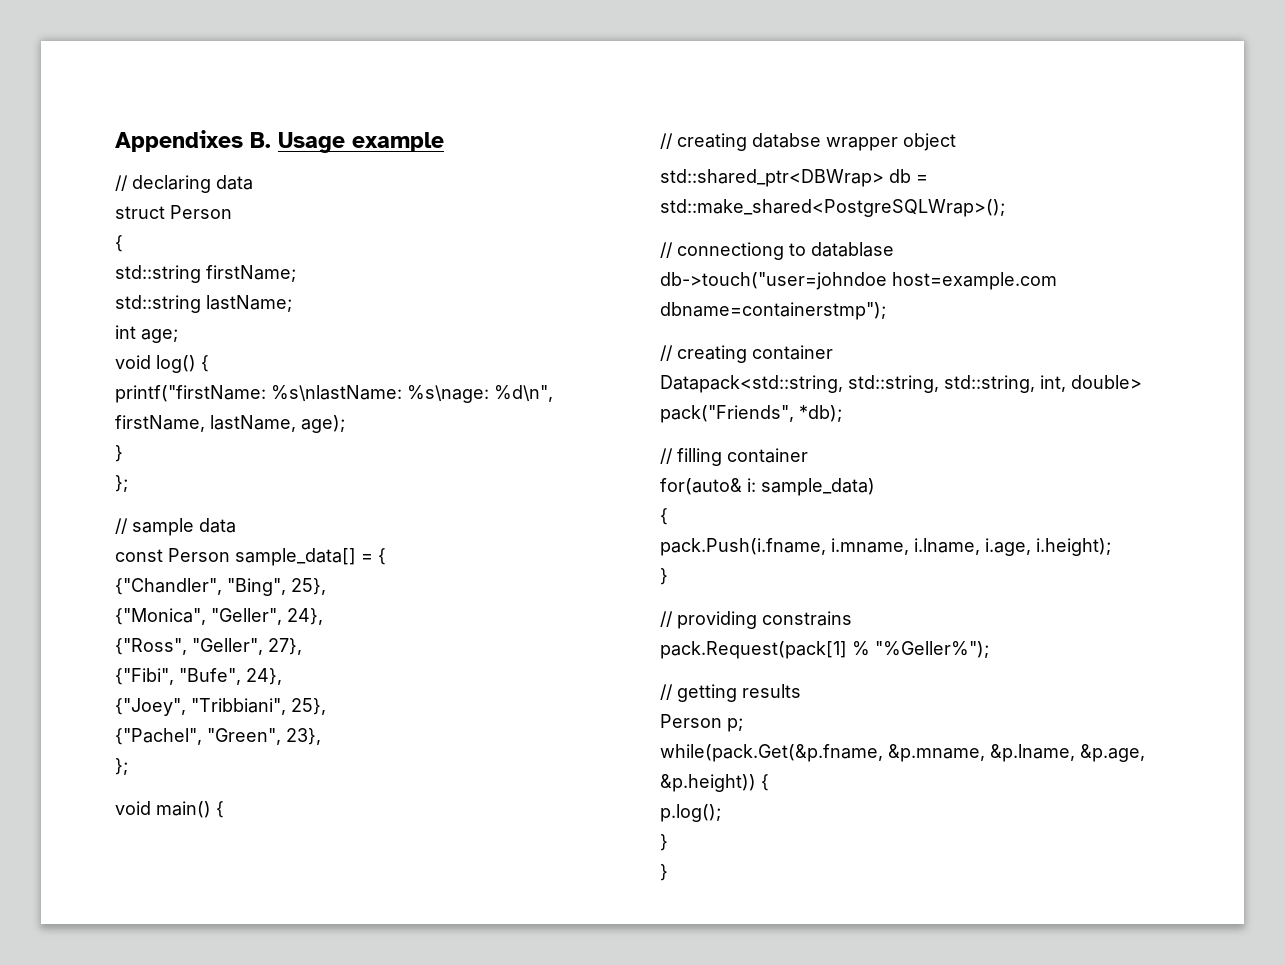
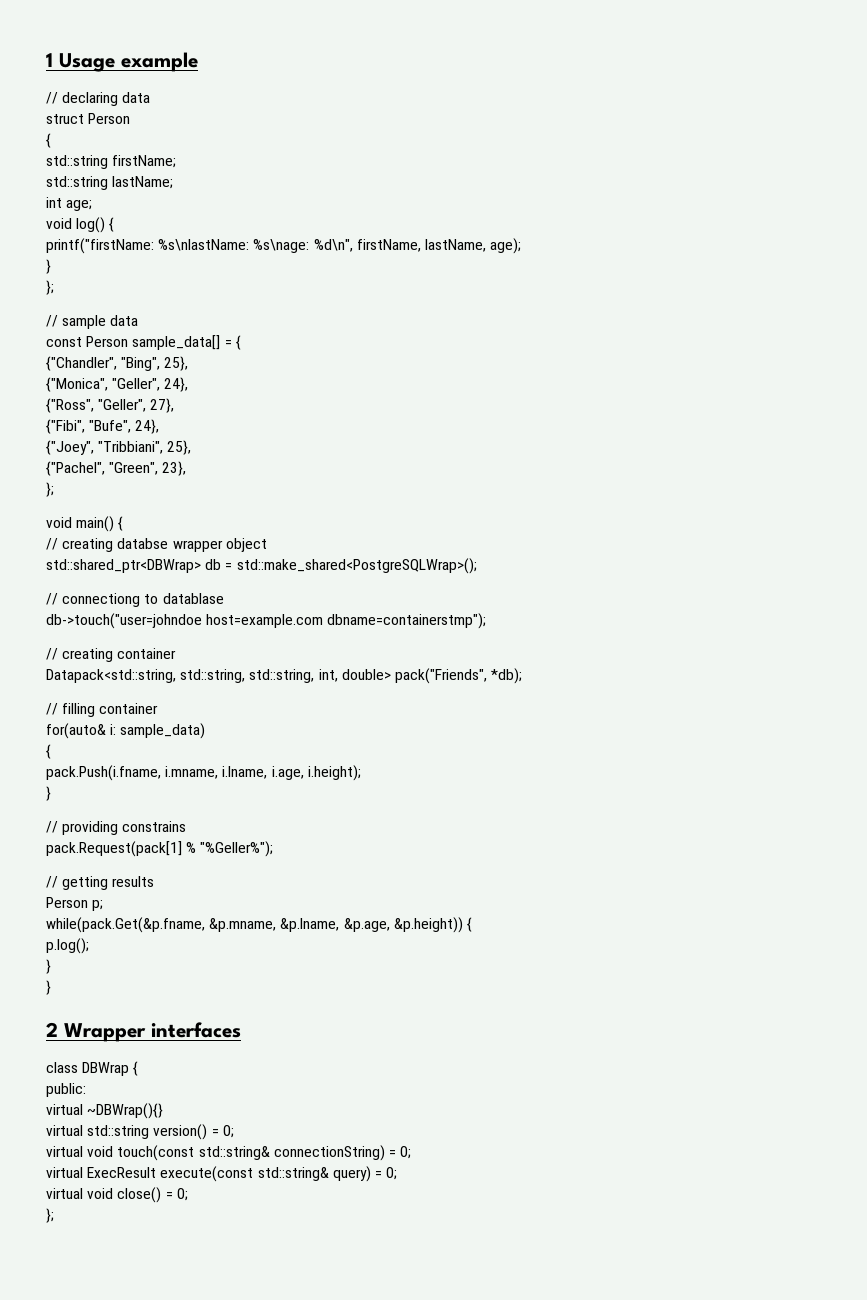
[115,130,271,152] Appendixes B. -> [46,53,53,67] 1
(668, 872) none -> [46,1022,241,1042] [46,1061,139,1076] [46,1083,86,1097] [46,1103,164,1119] [46,1124,234,1140] [46,1145,412,1161] [46,1166,398,1182] [46,1187,188,1203] [46,1208,54,1223] // 2 Wrapper interfaces // class DBWrap { // public: // virtual ~DBWrap(){} // virtual std::string version() = 0; // virtual void touch(const std::string& connectionString) = 0; // virtual ExecResult execute(const std::string& query) = 0; // virtual void close() = 0; // };

